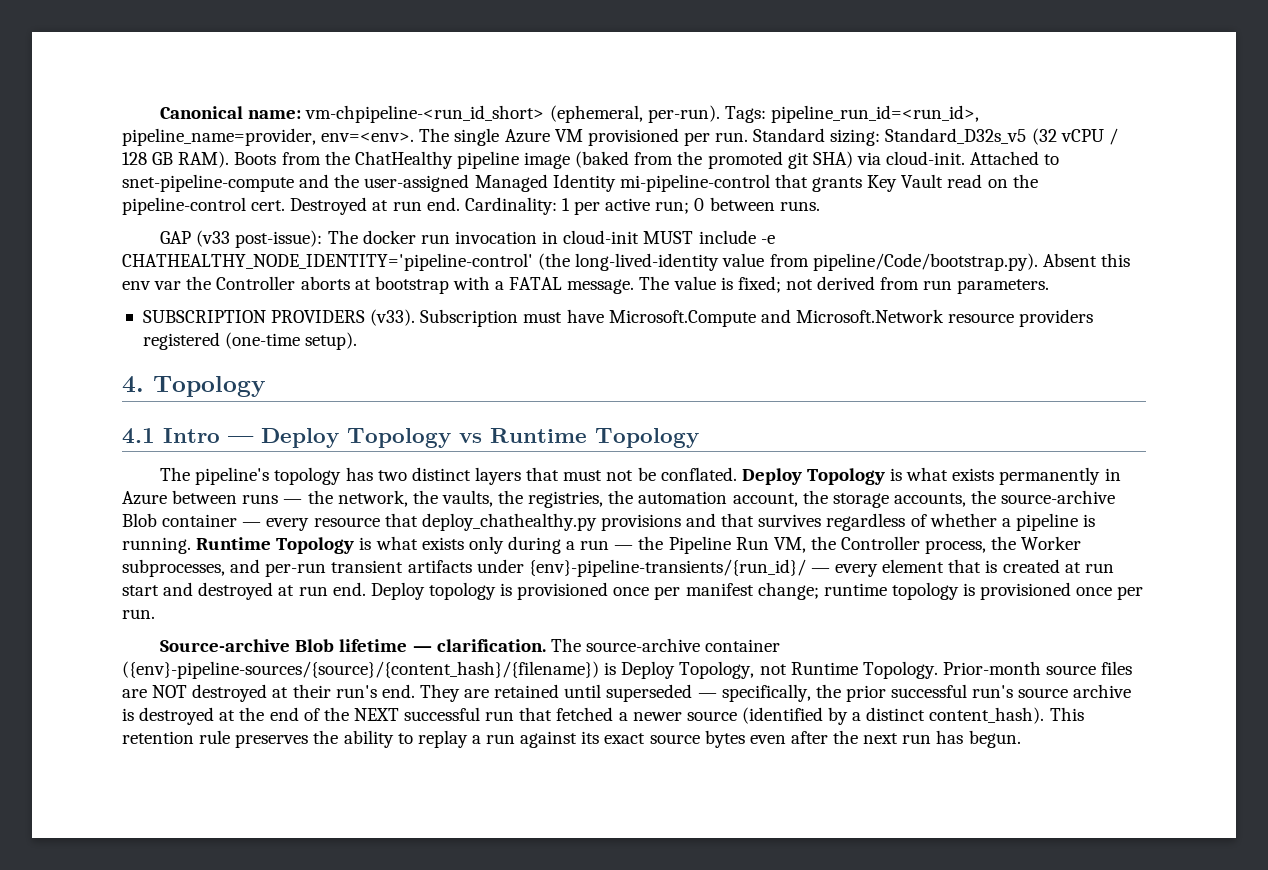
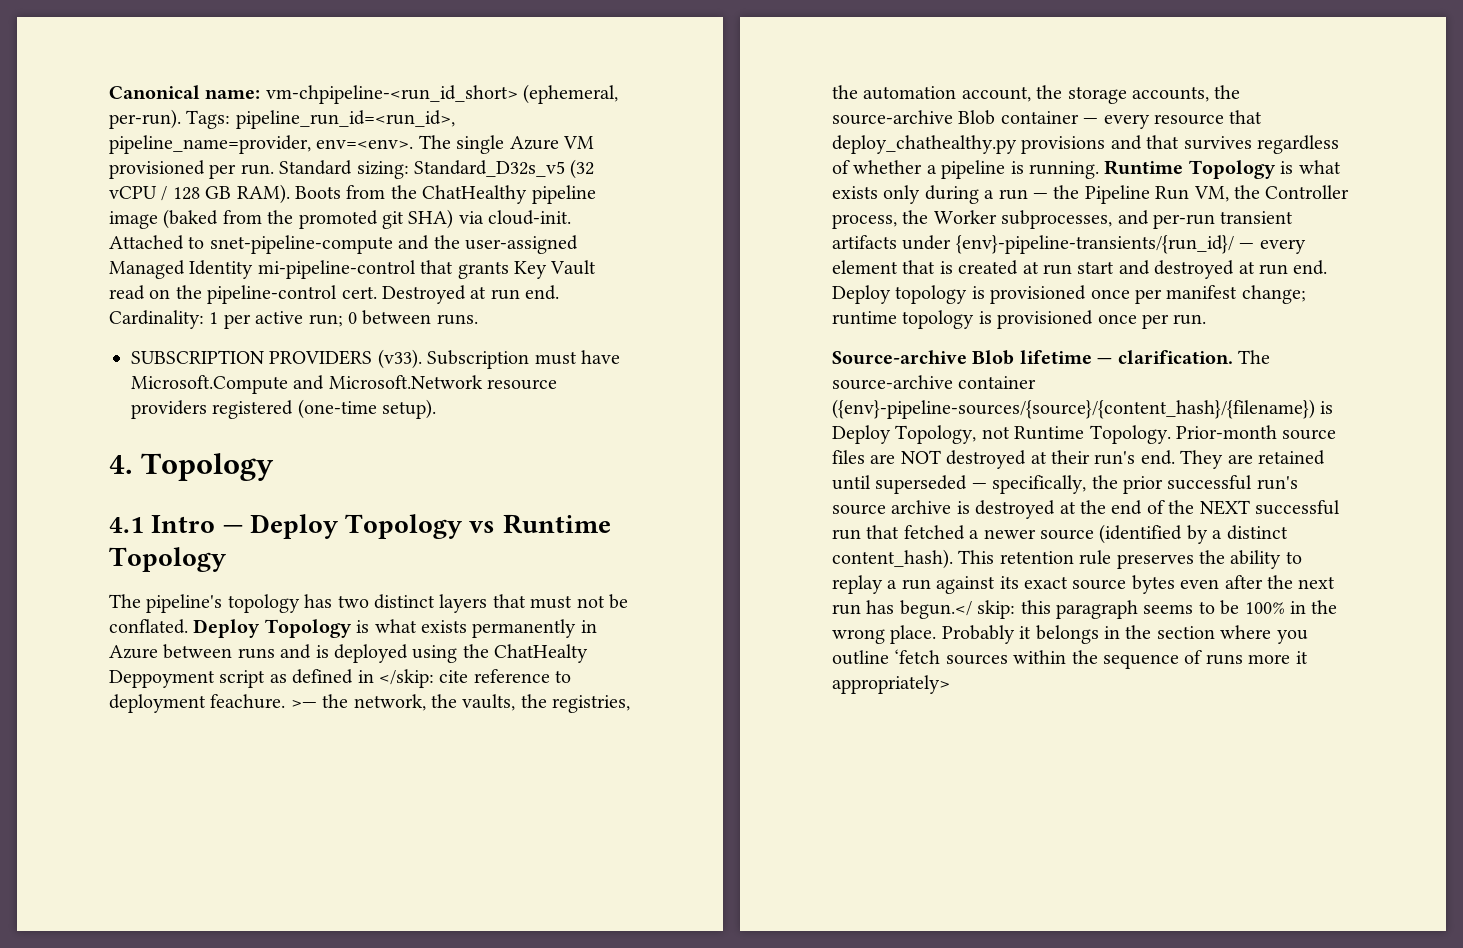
[160,230,775,248] [122,253,1130,271] [122,276,1050,294] // GAP (v33 post-issue): The docker run invocation in cloud-init MUST include -e CHATHEALTHY_NODE_IDENTITY='pipeline-control' (the long-lived-identity value from pipeline/Code/bootstrap.py). Absent this env var the Controller aborts at bootstrap with a FATAL message. The value is fixed; not derived from run parameters. -> (478, 319) none
[283,499,303,504] — -> [280,644,589,663] [109,669,572,688] [109,694,317,713] and is deployed using the ChatHealty Deppoyment script as defined in </skip: cite reference to deployment feachure. >—
[968,730,1021,748] begun. -> [899,600,1338,619] [832,625,1308,644] [832,649,1308,669] [832,675,950,694] begun.</ skip: this paragraph seems to be 100% in the wrong place. Probably it belongs in the section where you outline ‘fetch sources within the sequence of runs more it appropriately>

